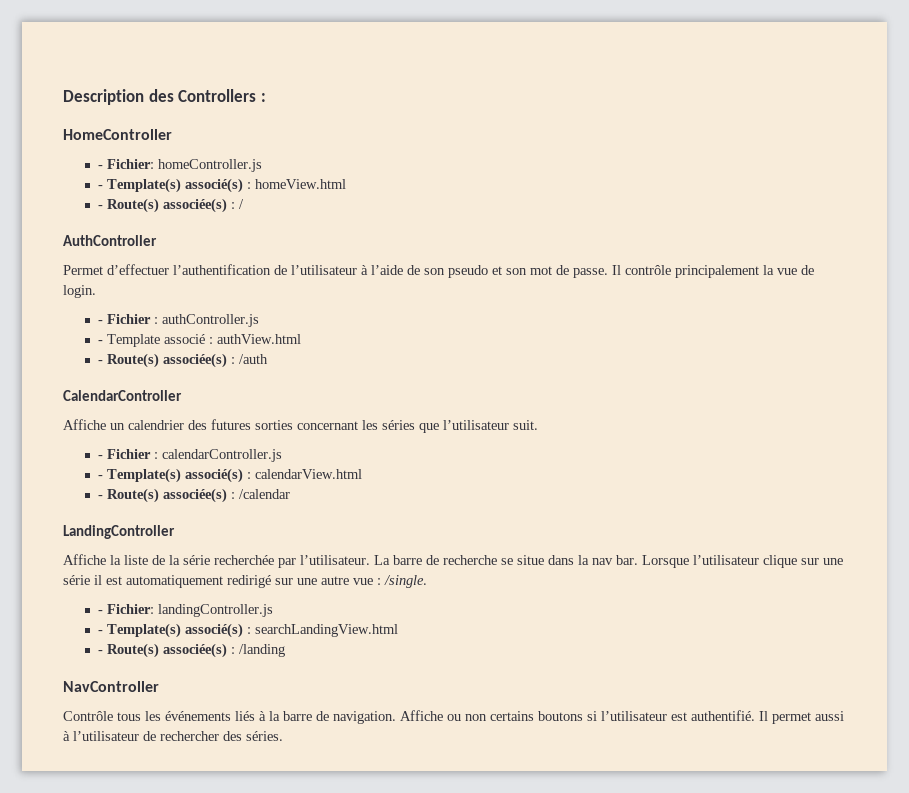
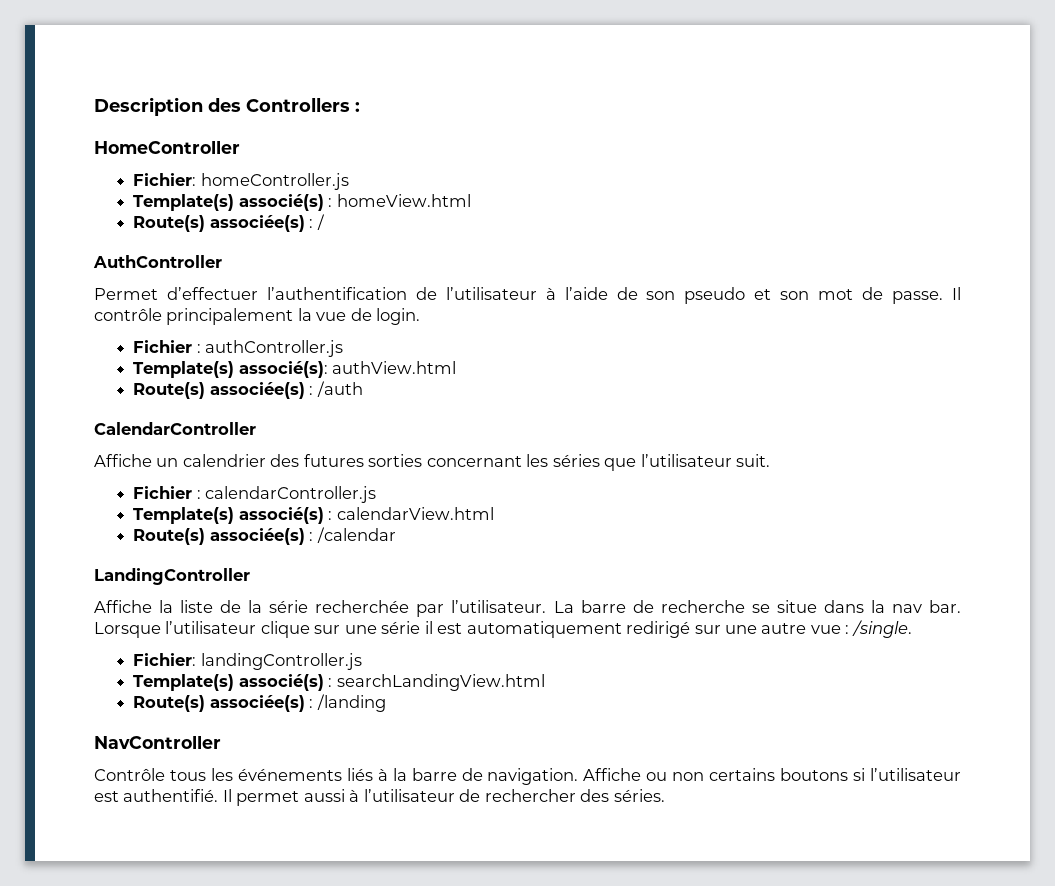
[97,165,103,169] - -> (240, 147) none
[97,185,103,189] - -> (349, 181) none
[97,205,103,209] - -> (471, 200) none
[97,320,103,324] - -> (421, 316) none
[97,334,213,347] - Template associé : -> [133,361,328,378] Template(s) associé(s):
[97,360,103,364] - -> (457, 367) none
[97,455,103,459] - -> (771, 460) none
[97,475,103,479] - -> (377, 494) none
[97,495,103,499] - -> (494, 513) none
[97,610,103,614] - -> (912, 629) none
[97,630,103,634] - -> (362, 661) none
[97,650,103,654] - -> (545, 682) none

